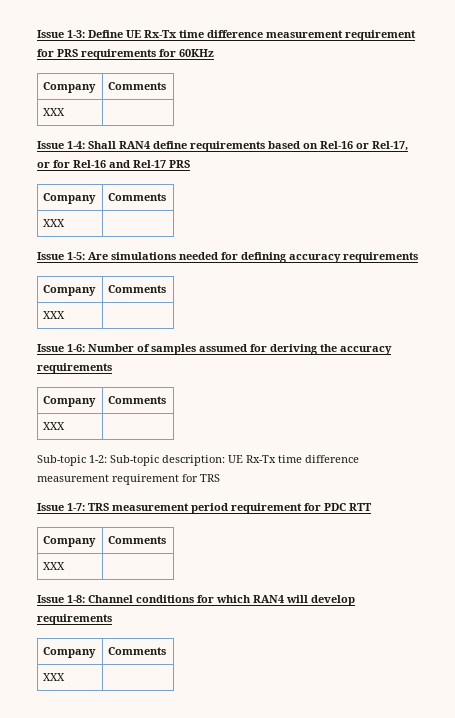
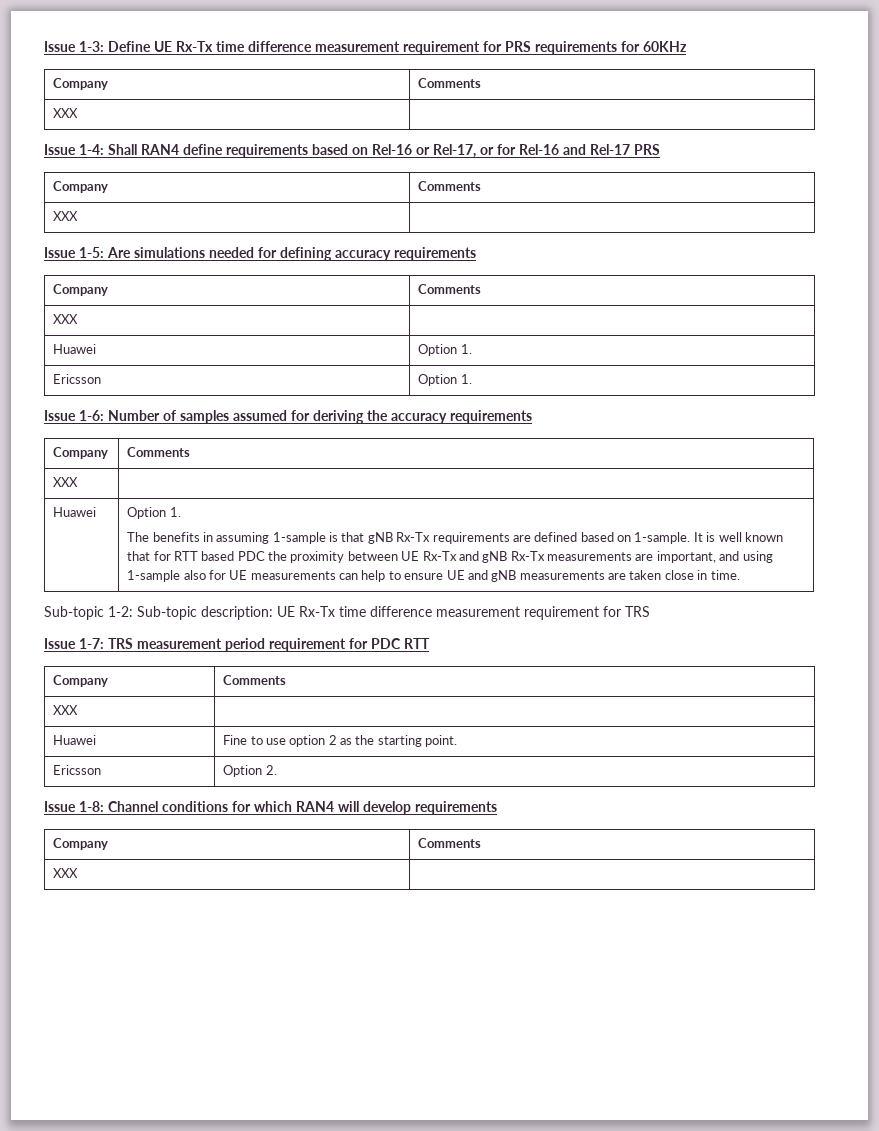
(66, 315) none -> [53,344,97,354] [418,344,472,356] [53,374,102,384] [418,374,472,386] // Huawei | Option 1. // Ericsson | Option 1.
(66, 426) none -> [53,507,97,517] [127,507,181,519] [127,532,783,544] [127,551,773,563] [127,570,740,582] // Huawei | Option 1. // The benefits in assuming 1-sample is that gNB Rx-Tx requirements are defined based on 1-sample. It is well known that for RTT based PDC the proximity between UE Rx-Tx and gNB Rx-Tx measurements are important, and using 1-sample also for UE measurements can help to ensure UE and gNB measurements are taken close in time.
(66, 566) none -> [53,735,97,745] [223,735,458,747] [53,765,102,775] [223,765,277,777] // Huawei | Fine to use option 2 as the starting point. // Ericsson | Option 2.

